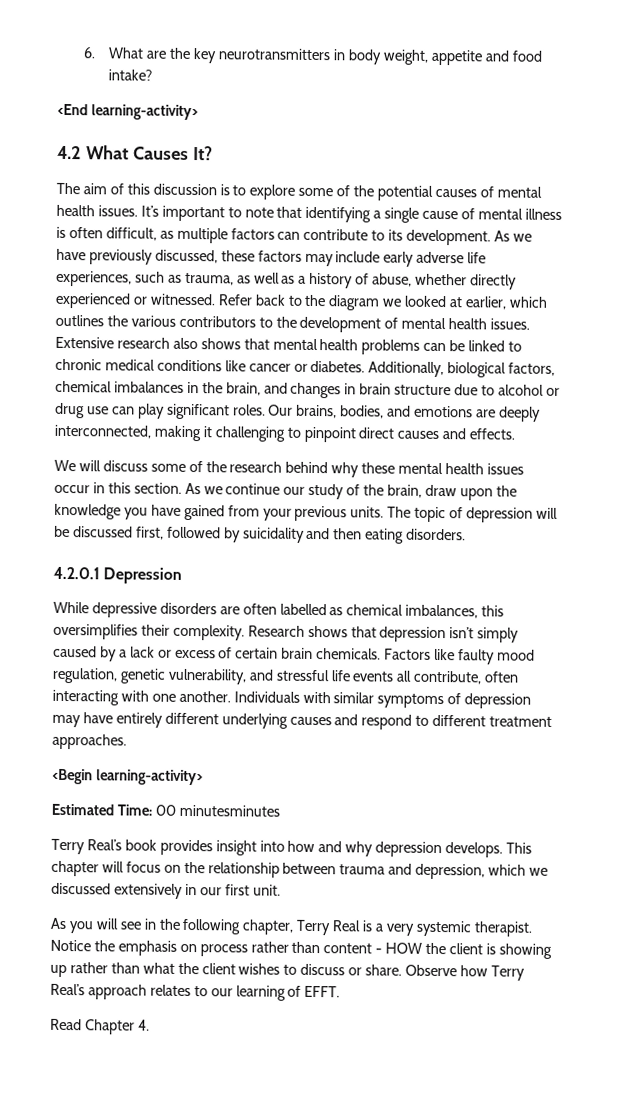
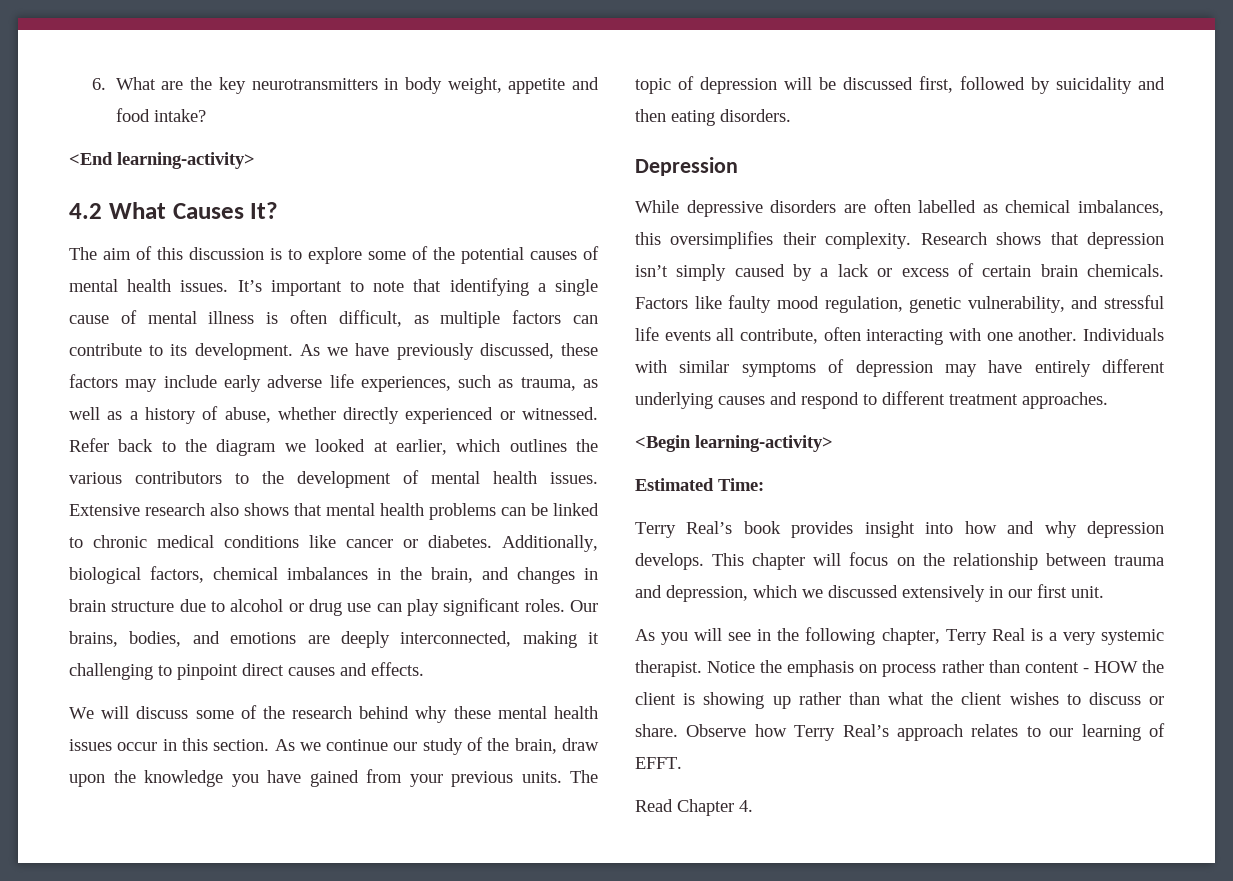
[53,566,100,580] 4.2.0.1 -> (791, 115) none
[154,804,280,817] 00 minutesminutes -> (764, 484) none

